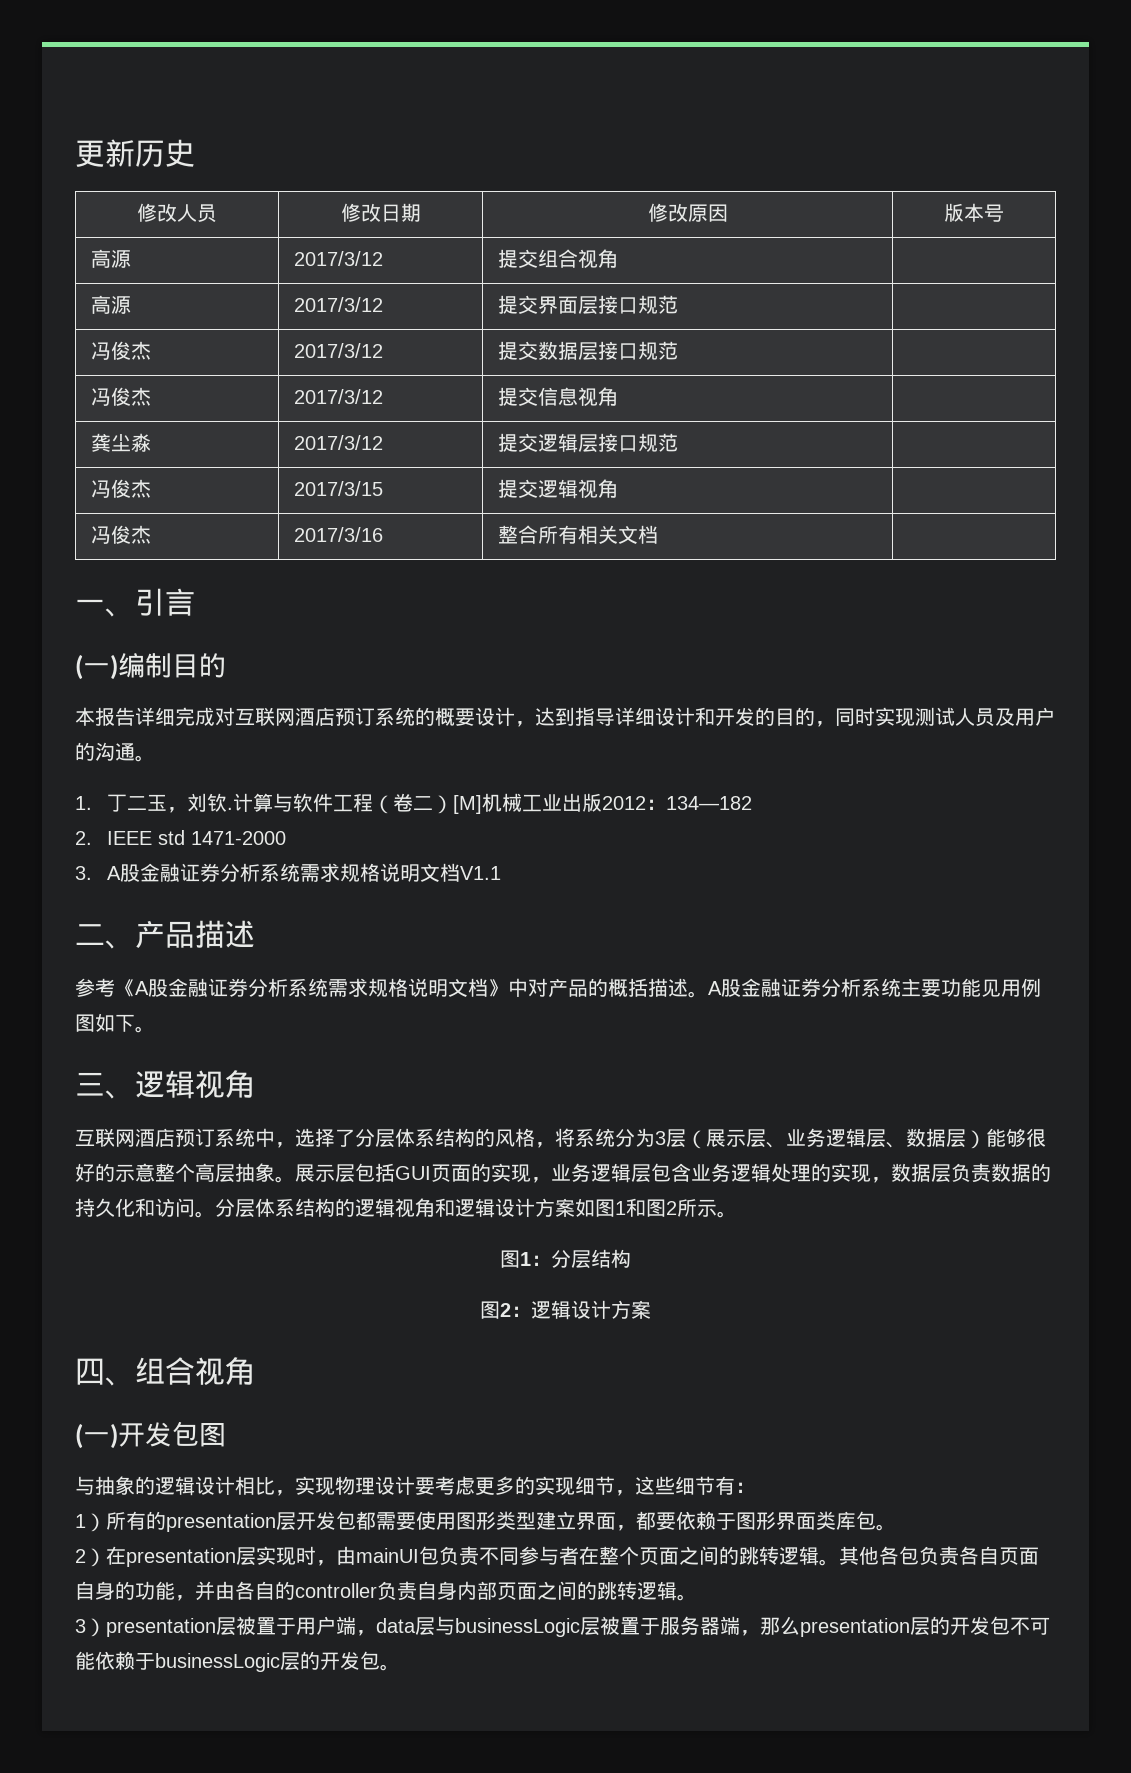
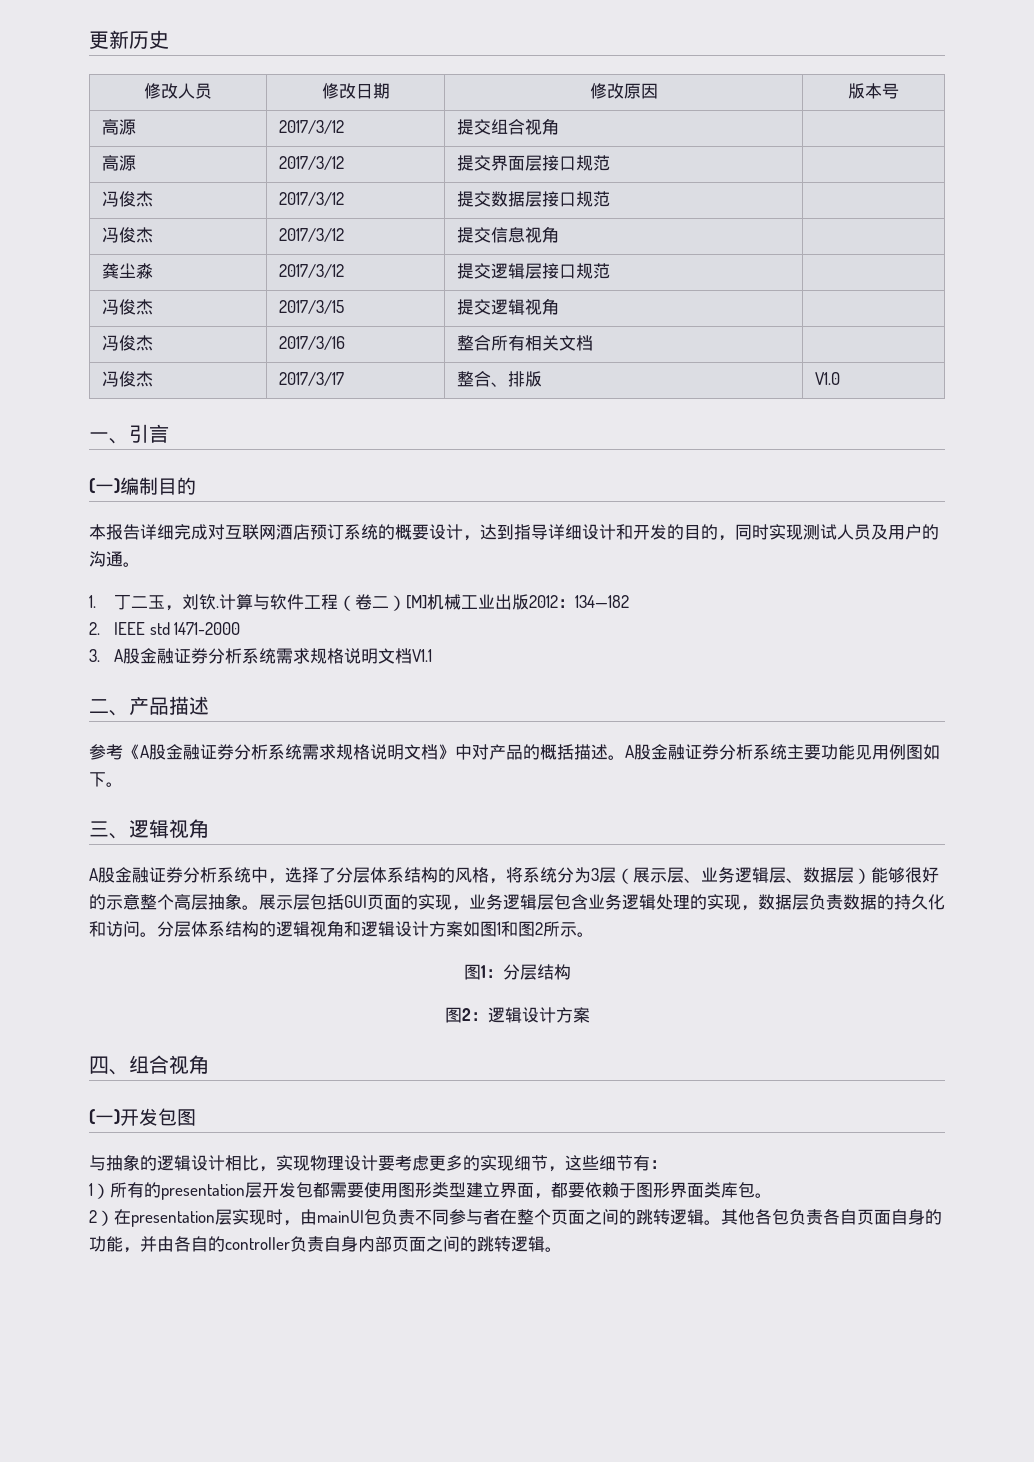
(658, 534) none -> [101,371,153,387] [278,372,344,386] [456,371,542,387] [814,372,840,385] // 冯俊杰 | 2017/3/17 | 整合、排版 | V1.0
[75,1128,215,1147] 互联网酒店预订 -> [89,867,217,883] A股金融证券分析
[75,1616,1050,1637] [75,1651,400,1672] // 3）presentation层被置于用户端，data层与businessLogic层被置于服务器端，那么presentation层的开发包不可能依赖于businessLogic层的开发包。 -> (562, 1249) none

